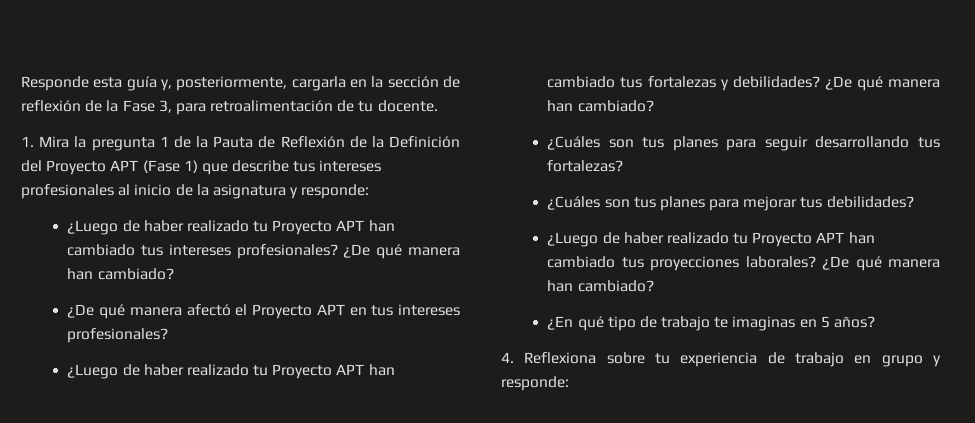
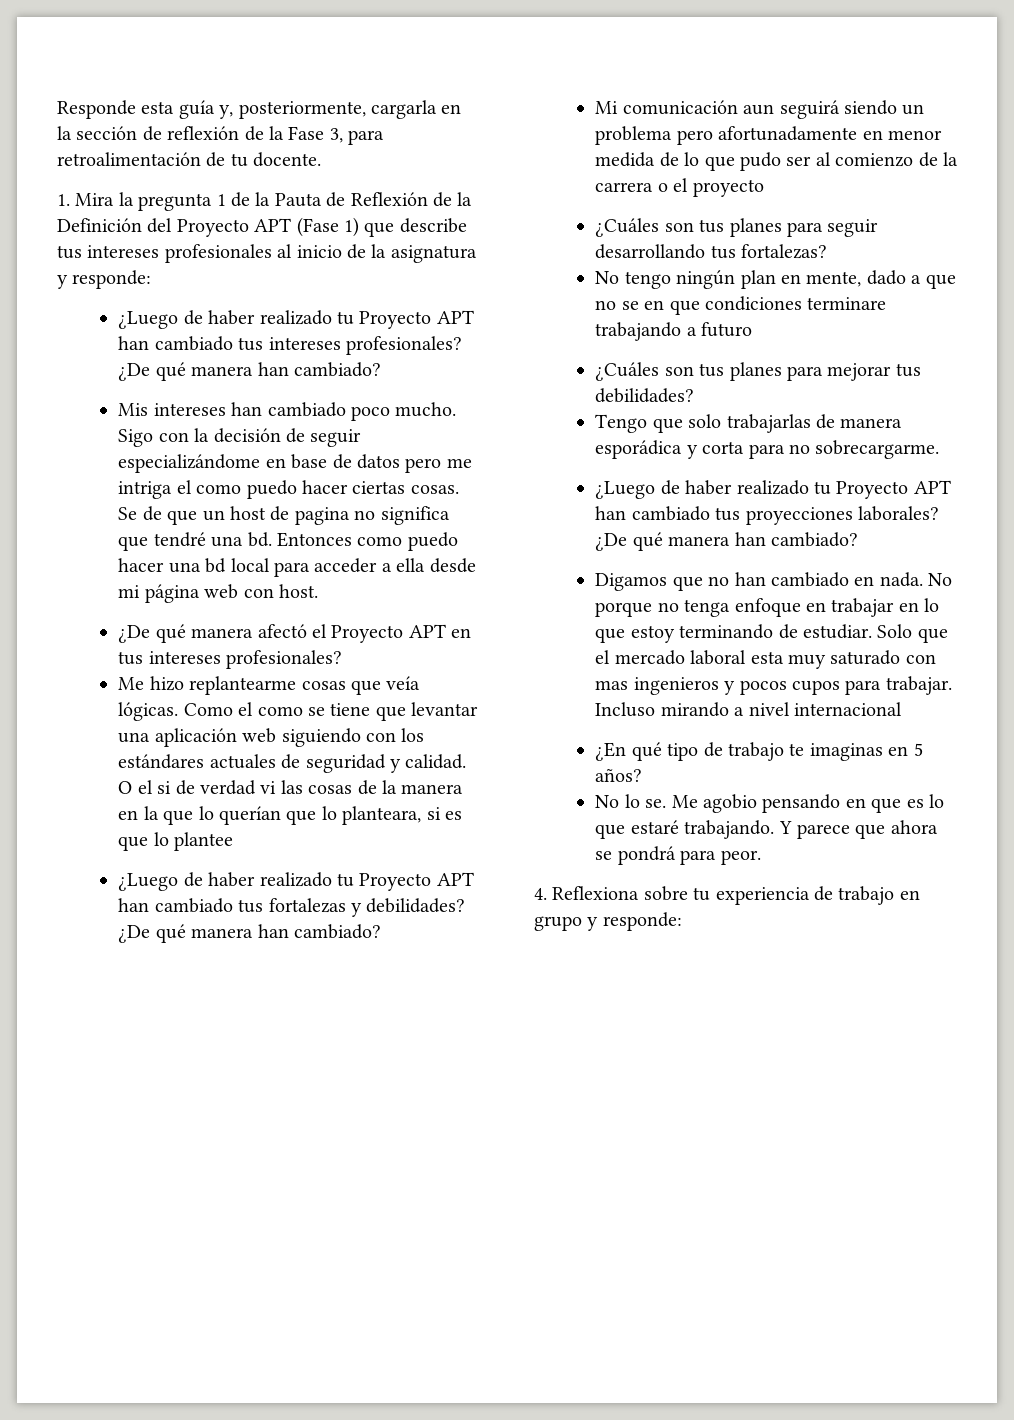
(174, 274) none -> [118,402,457,421] [118,428,362,447] [118,454,472,473] [118,480,459,499] [118,506,450,525] [118,532,458,551] [118,558,476,577] [118,584,318,603] // Mis intereses han cambiado poco mucho. Sigo con la decisión de seguir especializándome en base de datos pero me intriga el como puedo hacer ciertas cosas. Se de que un host de pagina no significa que tendré una bd. Entonces como puedo hacer una bd local para acceder a ella desde mi página web con host.
(169, 335) none -> [118,676,421,695] [118,702,479,721] [118,728,425,747] [118,754,467,773] [118,780,464,795] [118,806,462,825] [118,832,234,851] // Me hizo replantearme cosas que veía lógicas. Como el como se tiene que levantar una aplicación web siguiendo con los estándares actuales de seguridad y calidad. O el si de verdad vi las cosas de la manera en la que lo querían que lo planteara, si es que lo plantee
(654, 106) none -> [595,100,925,119] [595,126,942,145] [595,152,958,171] [595,178,764,197] // Mi comunicación aun seguirá siendo un problema pero afortunadamente en menor medida de lo que pudo ser al comienzo de la carrera o el proyecto
(624, 166) none -> [595,270,956,289] [595,296,887,315] [595,322,753,341] // No tengo ningún plan en mente, dado a que no se en que condiciones terminare trabajando a futuro
(914, 202) none -> [595,414,903,433] [595,440,940,459] // Tengo que solo trabajarlas de manera esporádica y corta para no sobrecargarme.
(654, 286) none -> [595,572,953,591] [595,598,940,617] [595,624,948,643] [595,650,936,669] [595,676,952,695] [595,702,902,717] // Digamos que no han cambiado en nada. No porque no tenga enfoque en trabajar en lo que estoy terminando de estudiar. Solo que el mercado laboral esta muy saturado con mas ingenieros y pocos cupos para trabajar. Incluso mirando a nivel internacional
(876, 322) none -> [595,794,944,813] [595,820,938,839] [595,846,761,865] // No lo se. Me agobio pensando en que es lo que estaré trabajando. Y parece que ahora se pondrá para peor.

